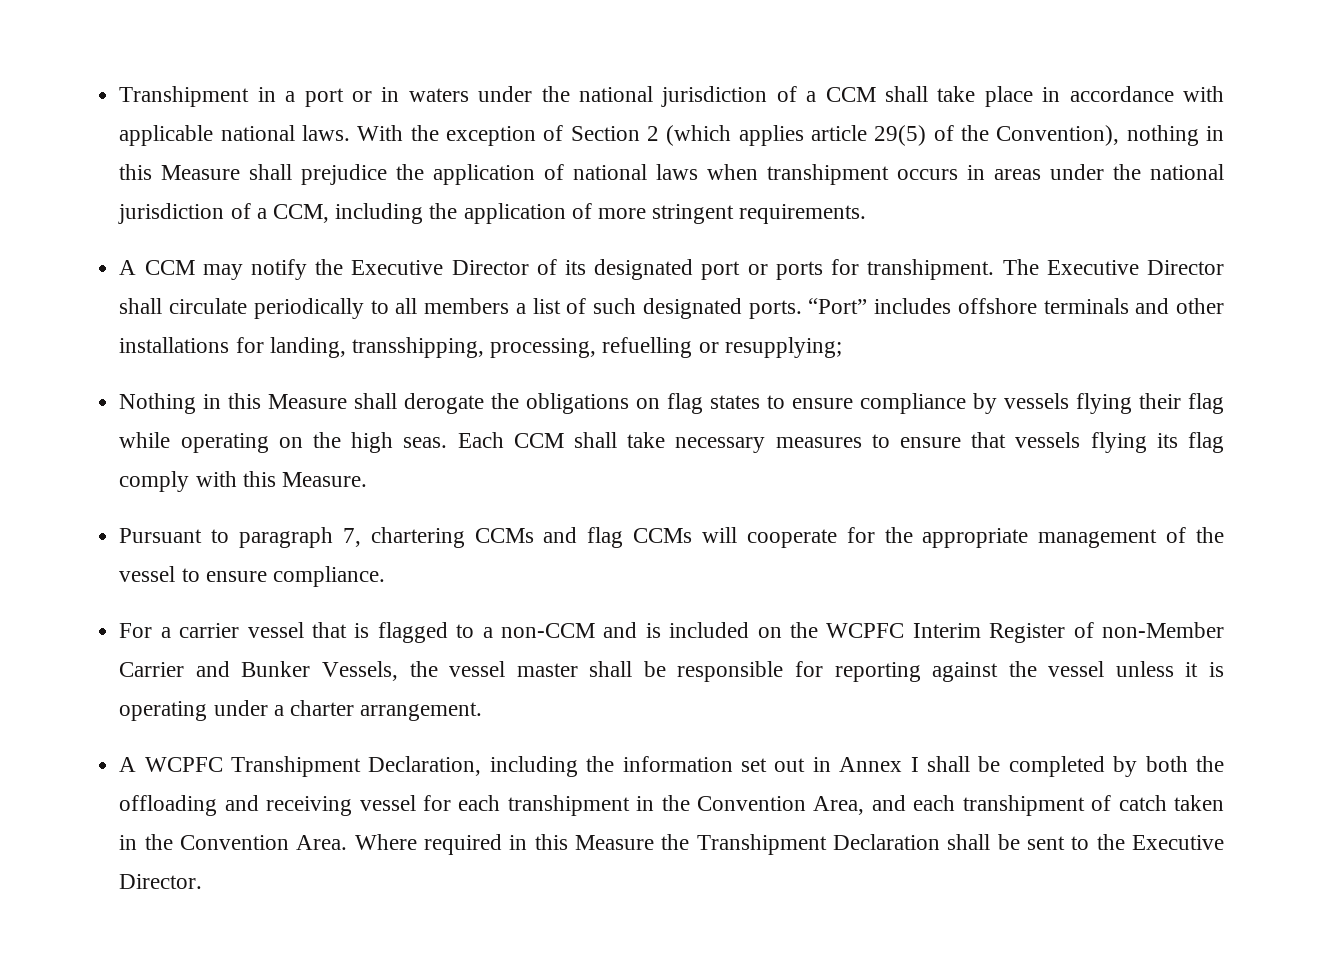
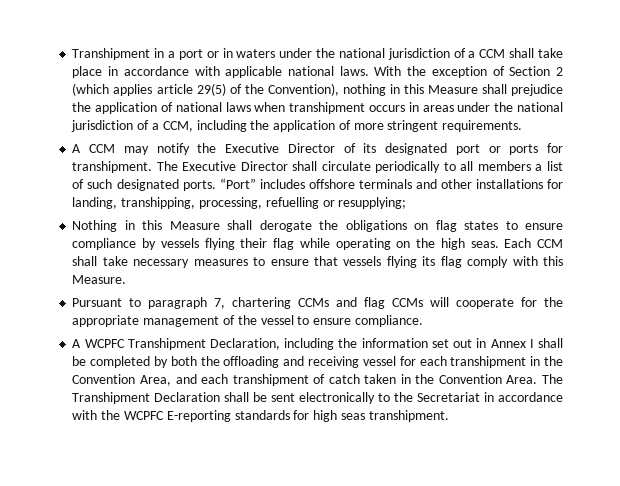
[351,337,484,358] transshipping, -> [121,197,196,209] transhipping,
[119,622,1225,643] [119,661,1225,682] [119,700,483,721] // For a carrier vessel that is flagged to a non-CCM and is included on the WCPFC Interim Register of non-Member Carrier and Bunker Vessels, the vessel master shall be responsible for reporting against the vessel unless it is operating under a charter arrangement. -> (423, 321) none
[354,834,690,855] Where required in this Measure the -> [542,374,564,384] The
(1065, 843) none -> [299,392,376,404] electronically
[1132,835,1224,850] [119,874,203,889] Executive Director. -> [417,392,563,402] [72,410,449,422] Secretariat in accordance with the WCPFC E-reporting standards for high seas transhipment.

